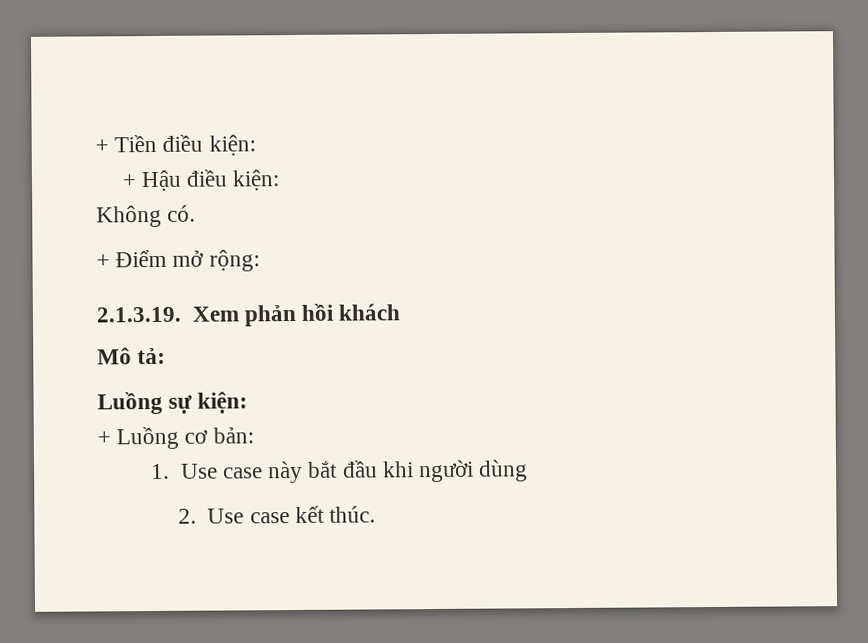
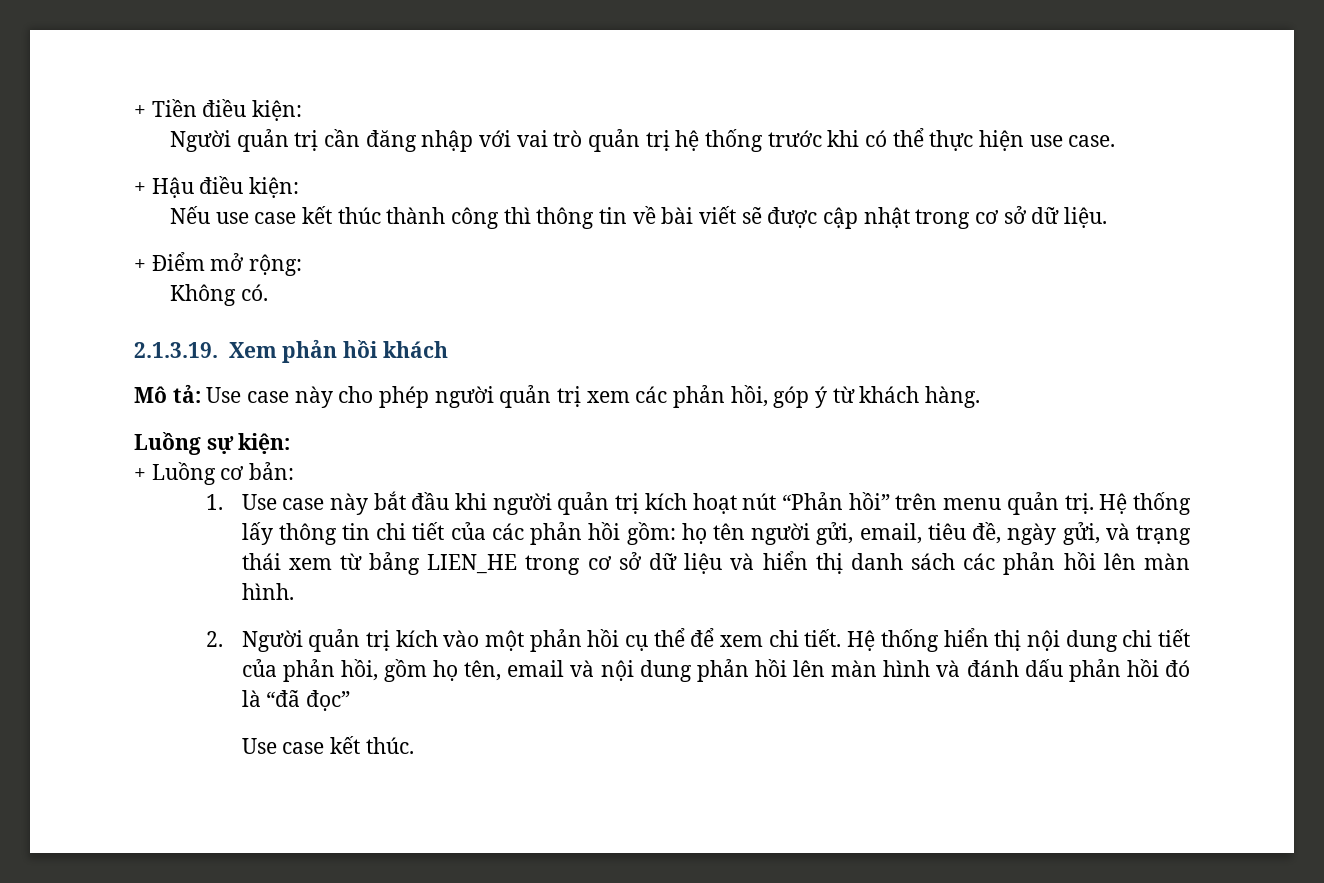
[121,169,281,192] [96,204,197,228] + Hậu điều kiện: // Không có. -> [169,128,1116,152] [134,176,300,198] [169,206,1107,229] Người quản trị cần đăng nhập với vai trò quản trị hệ thống trước khi có thể thực hiện use case. // + Hậu điều kiện: // Nếu use case kết thúc thành công thì thông tin về bài viết sẽ được cập nhật trong cơ sở dữ liệu.
(260, 260) none -> [169,284,268,306] // Không có.
(167, 356) none -> [206,385,981,408] Use case này cho phép người quản trị xem các phản hồi, góp ý từ khách hàng.
[478,459,529,482] [177,508,197,524] dùng // 2. -> [557,492,1192,515] [241,522,1191,545] [241,551,1190,575] [241,583,294,600] [205,628,1191,652] [241,659,1190,682] [241,690,350,711] quản trị kích hoạt nút “Phản hồi” trên menu quản trị. Hệ thống lấy thông tin chi tiết của các phản hồi gồm: họ tên người gửi, email, tiêu đề, ngày gửi, và trạng thái xem từ bảng LIEN_HE trong cơ sở dữ liệu và hiển thị danh sách các phản hồi lên màn hình. // 2. Người quản trị kích vào một phản hồi cụ thể để xem chi tiết. Hệ thống hiển thị nội dung chi tiết của phản hồi, gồm họ tên, email và nội dung phản hồi lên màn hình và đánh dấu phản hồi đó là “đã đọc” //

